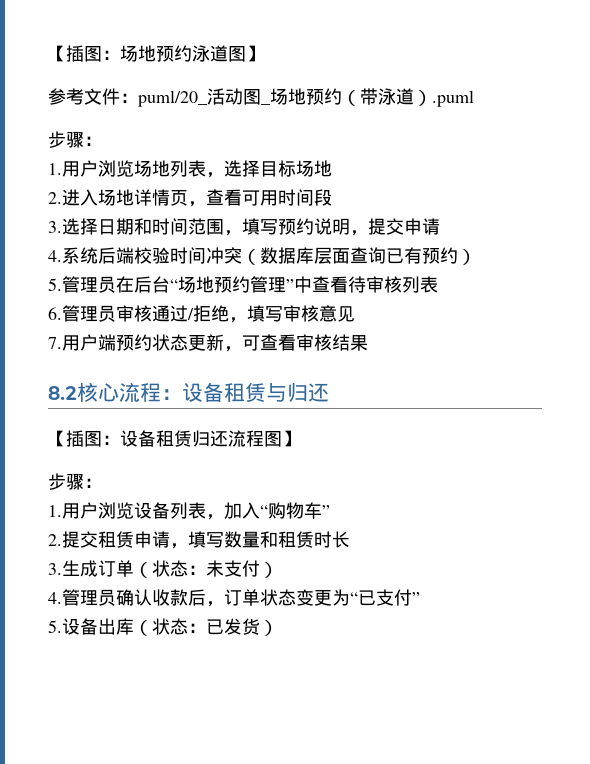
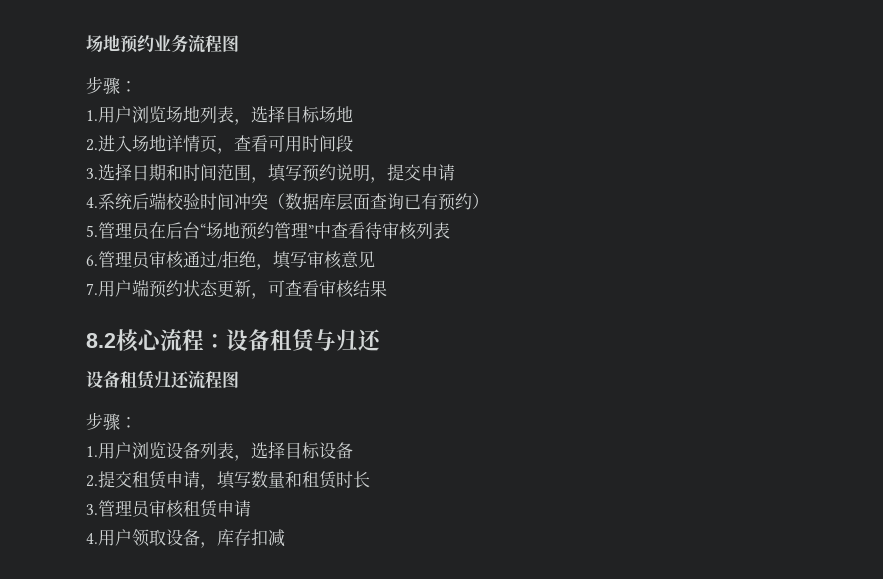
[48,45,264,62] [48,88,474,107] 【插图：场地预约泳道图】 // 参考文件：puml/20_活动图_场地预约（带泳道）.puml -> [86,34,239,53] 场地预约业务流程图
[48,430,120,447] 【插图： -> (381, 340) none
[282,430,300,447] 】 -> (239, 379) none
[224,502,330,519] 加入“购物车” -> [251,441,353,459] 选择目标设备
[62,560,278,578] [48,589,420,607] [48,618,278,636] 生成订单（状态：未支付） // 4.管理员确认收款后，订单状态变更为“已支付” // 5.设备出库（状态：已发货） -> [98,500,251,518] [86,529,285,548] 管理员审核租赁申请 // 4.用户领取设备，库存扣减

